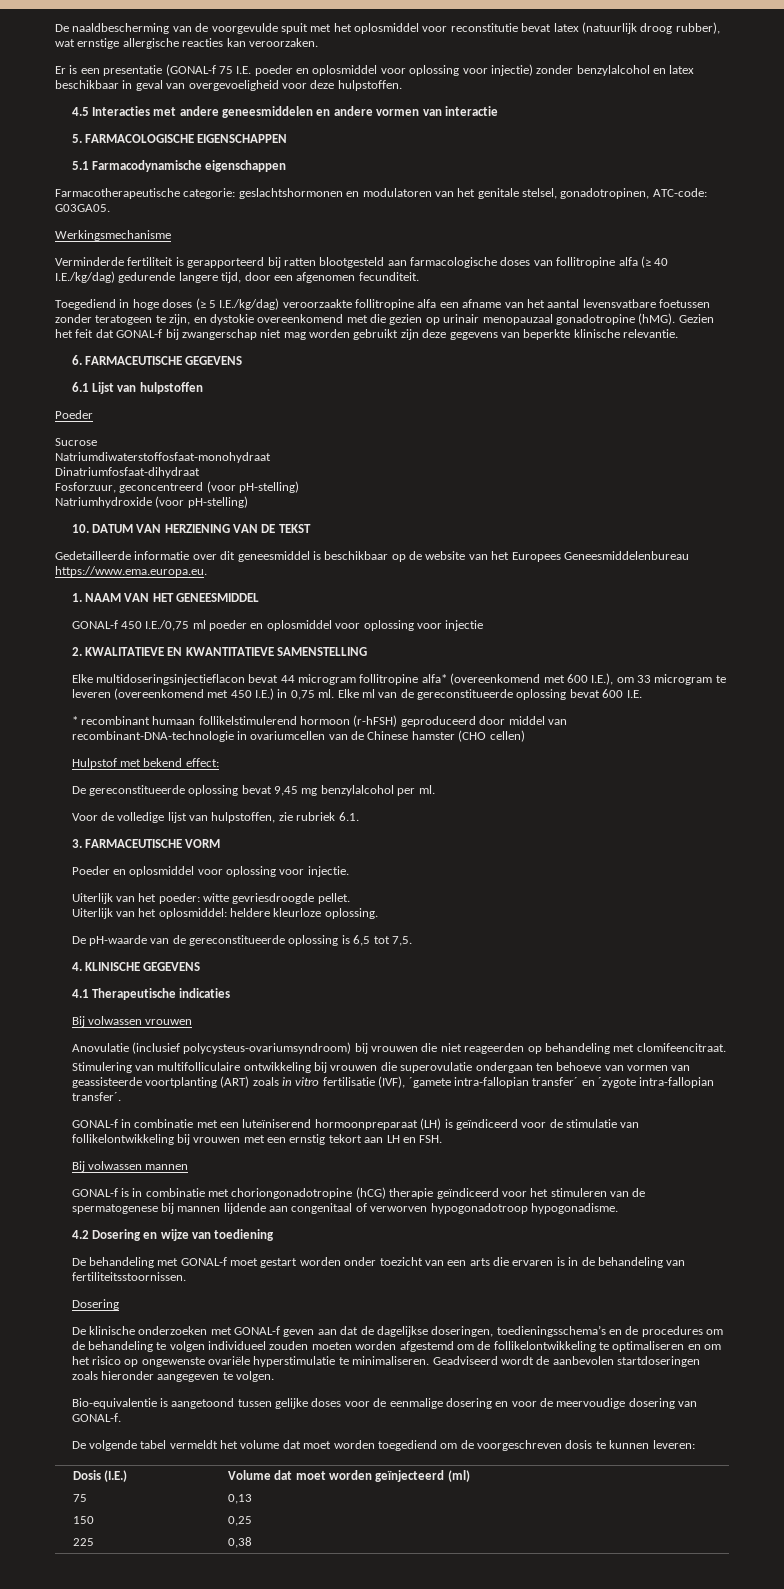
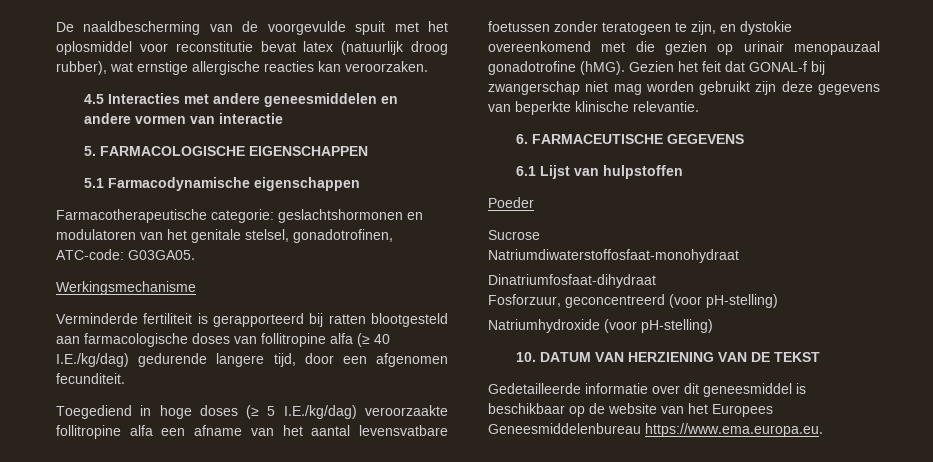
[55,64,695,76] [55,80,402,91] // Er is een presentatie (GONAL-f 75 I.E. poeder en oplosmiddel voor oplossing voor injectie) zonder benzylalcohol en latex beschikbaar in geval van overgevoeligheid voor deze hulpstoffen. -> (428, 66) none
[560,188,650,199] gonadotropinen, -> [293,229,393,243] gonadotrofinen,
[555,314,635,325] gonadotropine -> [488,61,576,75] gonadotrofine
[71,593,260,602] [71,620,484,631] [71,647,368,656] [71,673,726,685] [71,688,642,700] [71,715,567,727] [71,730,525,742] [71,758,219,769] [71,785,435,796] [71,812,359,823] [71,839,221,848] [71,866,349,877] [71,893,350,904] [71,908,378,919] [71,935,412,946] [71,962,201,971] [71,988,231,1000] [71,1016,193,1027] [71,1042,726,1054] [71,1062,691,1073] [71,1076,715,1088] [71,1092,121,1101] [71,1118,640,1130] [71,1134,443,1145] [71,1161,189,1172] [71,1187,646,1199] [71,1203,618,1214] [71,1229,275,1241] [71,1257,686,1268] [71,1272,186,1281] [71,1299,119,1310] [71,1325,724,1337] [71,1341,722,1352] [71,1356,701,1367] [71,1371,275,1382] [71,1398,698,1409] [71,1413,121,1422] [71,1440,695,1451] [72,1470,128,1482] [227,1470,470,1482] [72,1494,87,1502] [227,1494,252,1504] [72,1516,94,1524] [227,1516,252,1526] [72,1538,94,1546] [227,1537,252,1548] // 1. NAAM VAN HET GENEESMIDDEL // GONAL-f 450 I.E./0,75 ml poeder en oplosmiddel voor oplossing voor injectie // 2. KWALITATIEVE EN KWANTITATIEVE SAMENSTELLING // Elke multidoseringsinjectieflacon bevat 44 microgram follitropine alfa* (overeenkomend met 600 I.E.), om 33 microgram te leveren (overeenkomend met 450 I.E.) in 0,75 ml. Elke ml van de gereconstitueerde oplossing bevat 600 I.E. // * recombinant humaan follikelstimulerend hormoon (r-hFSH) geproduceerd door middel van recombinant-DNA-technologie in ovariumcellen van de Chinese hamster (CHO cellen) // Hulpstof met bekend effect: // De gereconstitueerde oplossing bevat 9,45 mg benzylalcohol per ml. // Voor de volledige lijst van hulpstoffen, zie rubriek 6.1. // 3. FARMACEUTISCHE VORM // Poeder en oplosmiddel voor oplossing voor injectie. // Uiterlijk van het poeder: witte gevriesdroogde pellet. // Uiterlijk van het oplosmiddel: heldere kleurloze oplossing. // De pH-waarde van de gereconstitueerde oplossing is 6,5 tot 7,5. // 4. KLINISCHE GEGEVENS // 4.1 Therapeutische indicaties // Bij volwassen vrouwen // Anovulatie (inclusief polycysteus-ovariumsyndroom) bij vrouwen die niet reageerden op behandeling met clomifeencitraat. // Stimulering van multifolliculaire ontwikkeling bij vrouwen die superovulatie ondergaan ten behoeve van vormen van geassisteerde voortplanting (ART) zoals in vitro fertilisatie (IVF), ´gamete intra-fallopian transfer´ en ´zygote intra-fallopian transfer´. // GONAL-f in combinatie met een luteïniserend hormoonpreparaat (LH) is geïndiceerd voor de stimulatie van follikelontwikkeling bij vrouwen met een ernstig tekort aan LH en FSH. // Bij volwassen mannen // GONAL-f is in combinatie met choriongonadotropine (hCG) therapie geïndiceerd voor het stimuleren van de spermatogenese bij mannen lijdende aan congenitaal of verworven hypogonadotroop hypogonadisme. // 4.2 Dosering en wijze van toediening // De behandeling met GONAL-f moet gestart worden onder toezicht van een arts die ervaren is in de behandeling van fertiliteitsstoornissen. // Dosering // De klinische onderzoeken met GONAL-f geven aan dat de dagelijkse doseringen, toedieningsschema’s en de procedures om de behandeling te volgen individueel zouden moeten worden afgestemd om de follikelontwikkeling te optimaliseren en om het risico op ongewenste ovariële hyperstimulatie te minimaliseren. Geadviseerd wordt de aanbevolen startdoseringen zoals hieronder aangegeven te volgen. // Bio-equivalentie is aangetoond tussen gelijke doses voor de eenmalige dosering en voor de meervoudige dosering van GONAL-f. // De volgende tabel vermeldt het volume dat moet worden toegediend om de voorgeschreven dosis te kunnen leveren: // Dosis (I.E.) | Volume dat moet worden geïnjecteerd (ml) // 75 | 0,13 // 150 | 0,25 // 225 | 0,38 -> (823, 430) none

